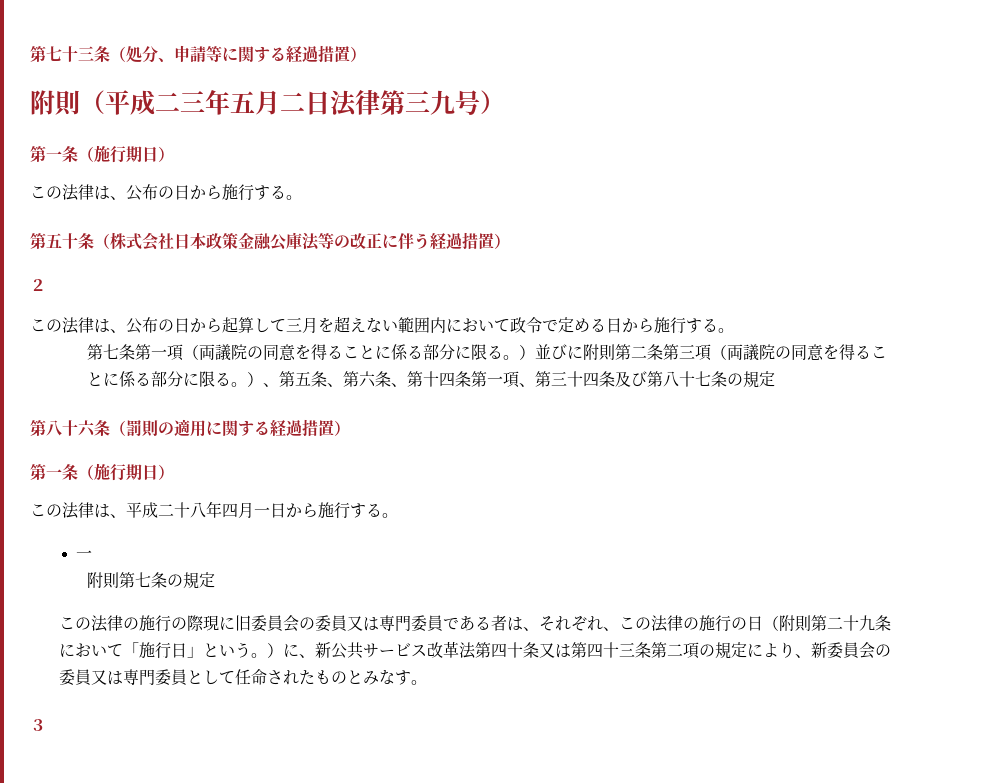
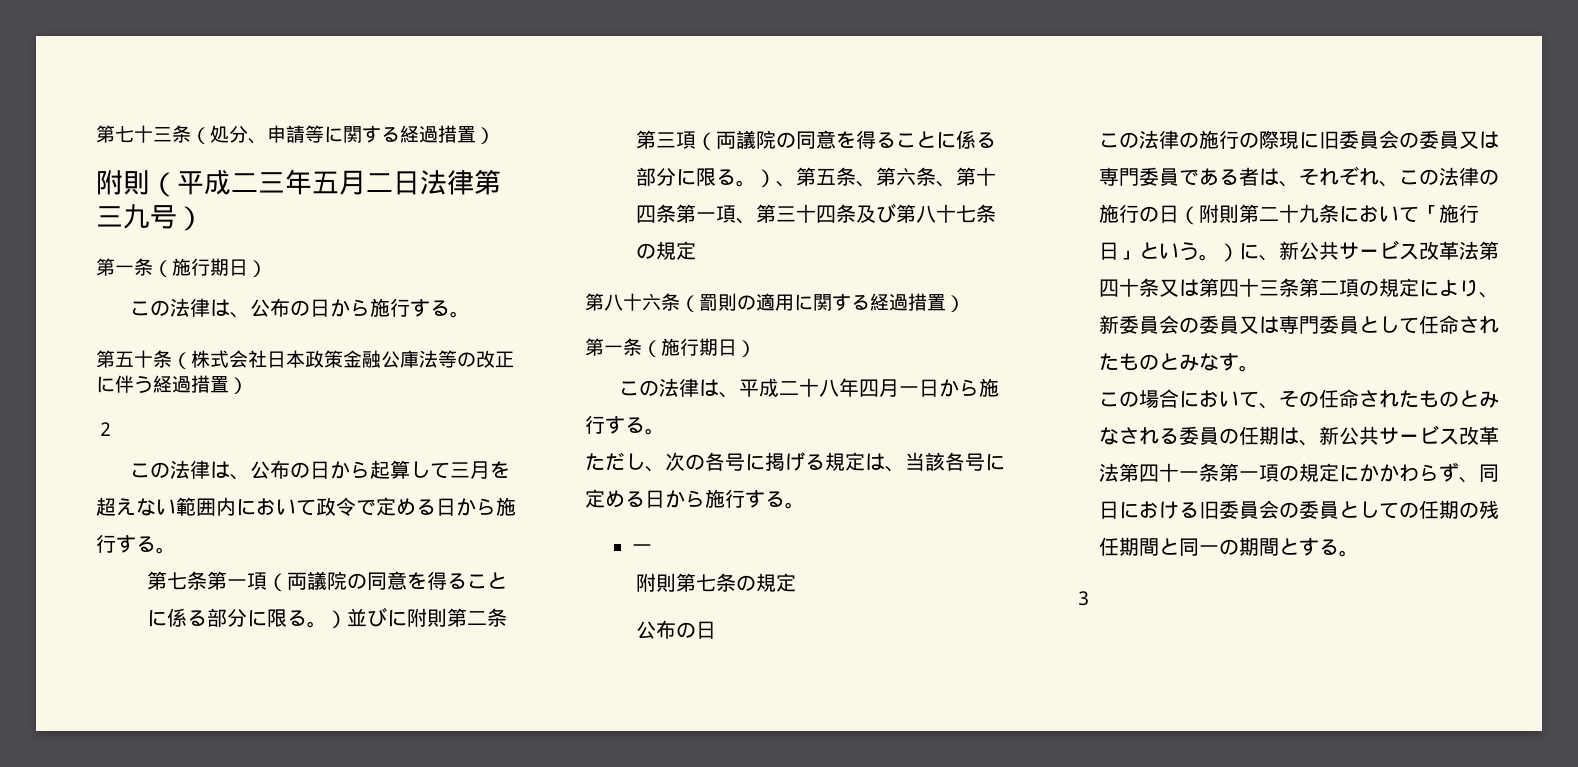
(398, 515) none -> [585,452,1005,472] [585,489,805,509] // ただし、次の各号に掲げる規定は、当該各号に定める日から施行する。
(216, 580) none -> [635,620,716,639] // 公布の日
(427, 682) none -> [1099,389,1500,409] [1099,425,1500,446] [1099,462,1500,483] [1099,500,1500,520] [1099,537,1360,557] // この場合において、その任命されたものとみなされる委員の任期は、新公共サービス改革法第四十一条第一項の規定にかかわらず、同日における旧委員会の委員としての任期の残任期間と同一の期間とする。

